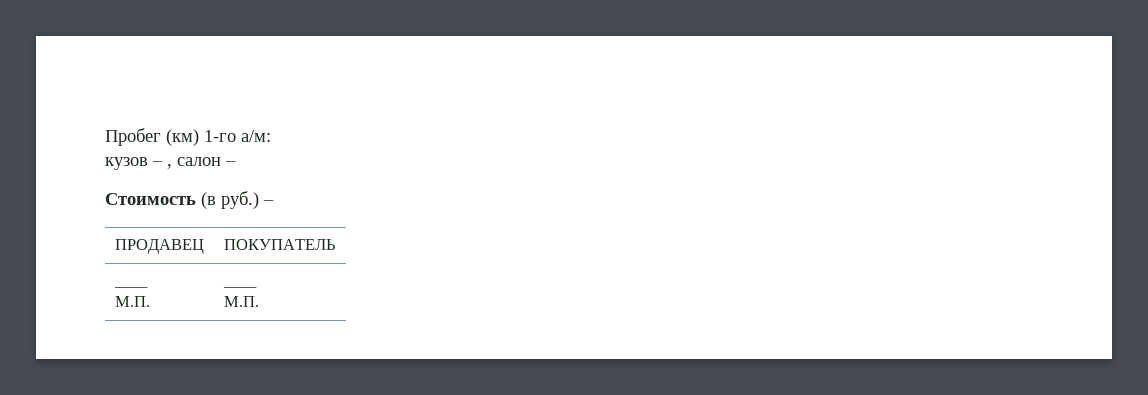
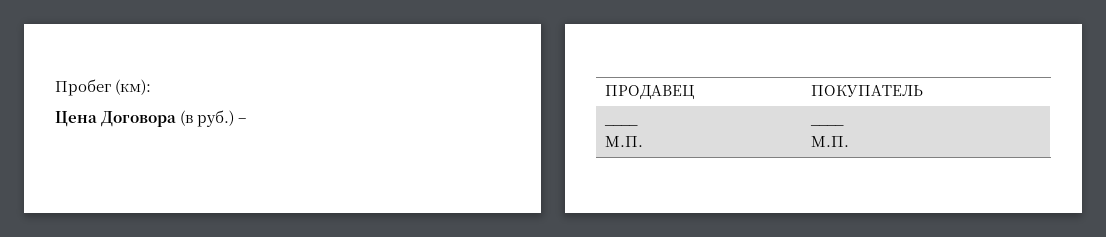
[166,129,271,146] [105,157,236,170] [105,193,196,205] (км) 1-го а/м: // кузов – , салон – // Стоимость -> [115,79,152,95] [55,111,177,127] (км): // Цена Договора

